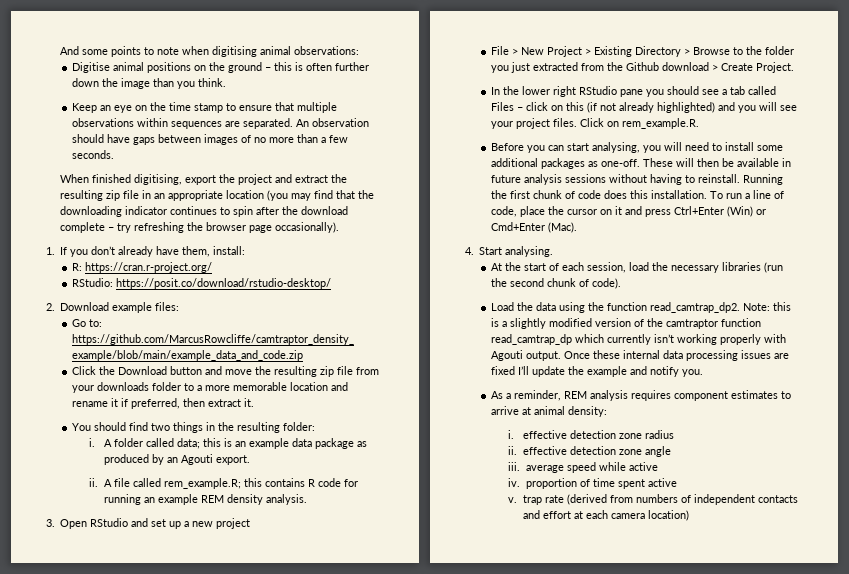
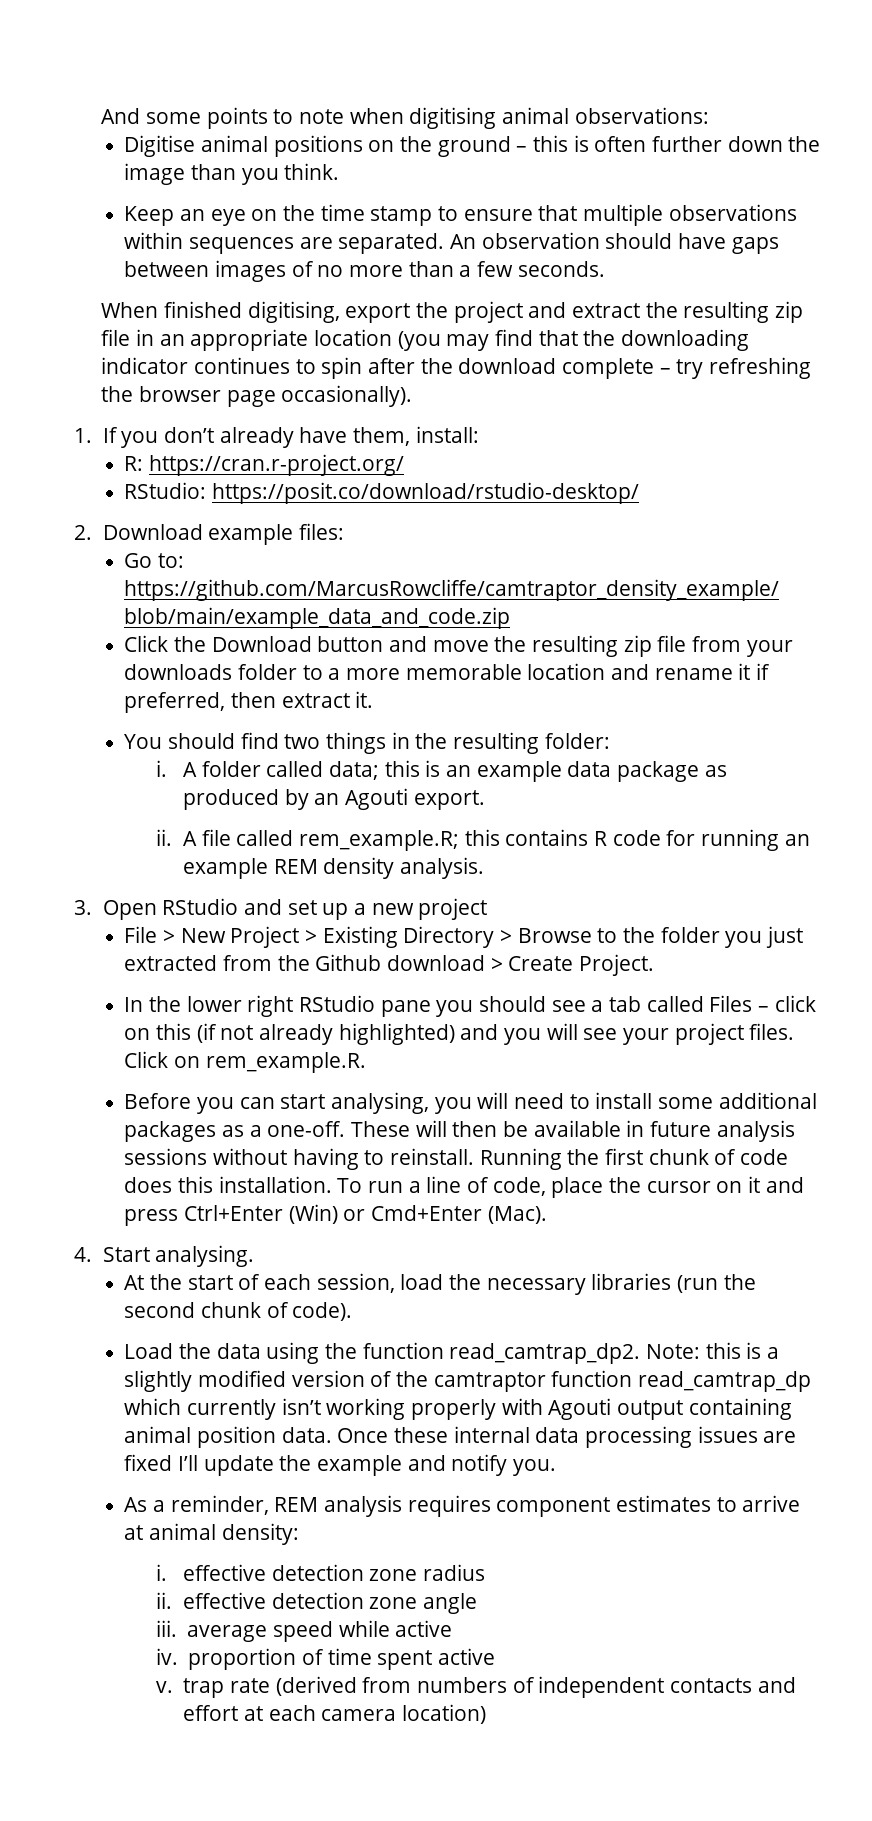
(599, 164) none -> [249,1125,262,1137] a
[526,351,562,361] output. -> [617,1398,792,1420] [124,1426,332,1448] output containing animal position data.

